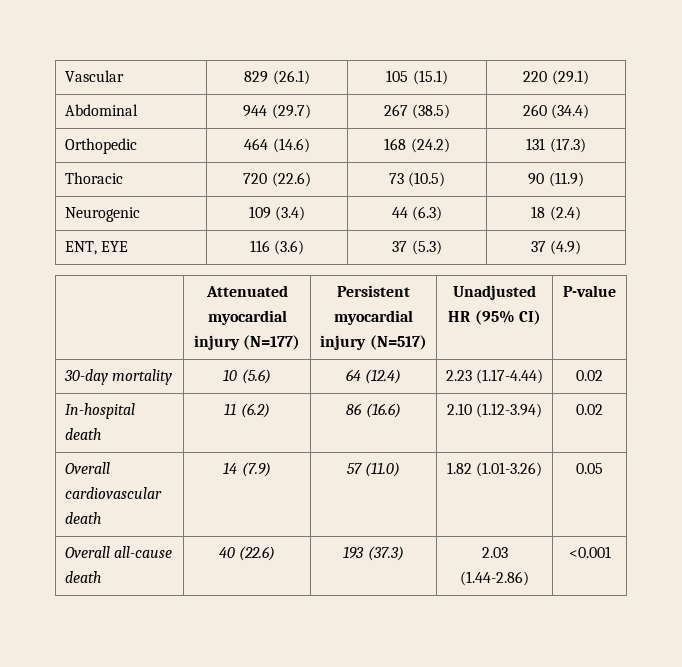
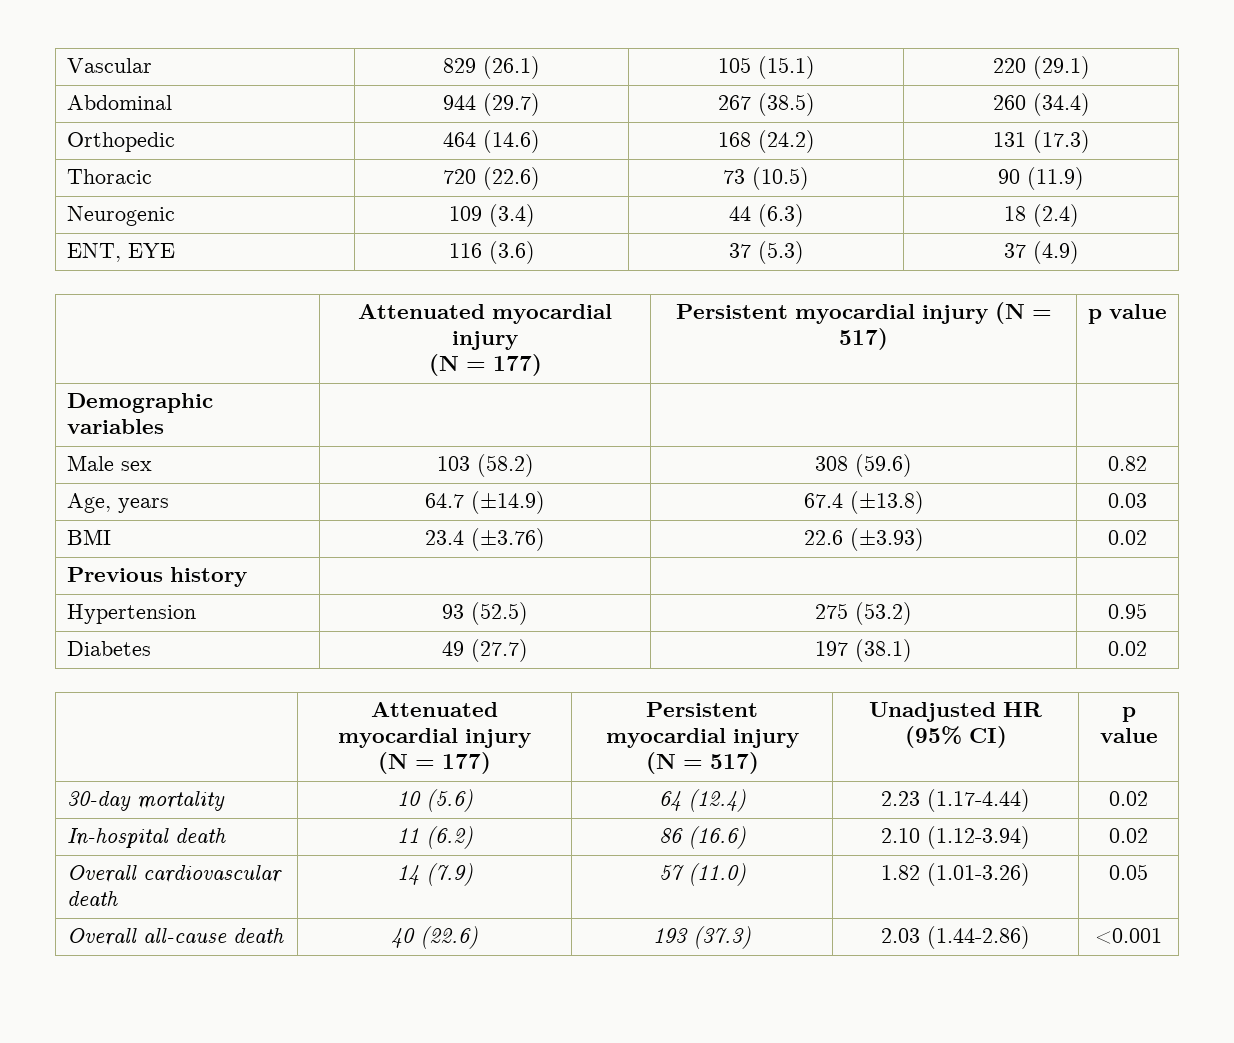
[243,335,301,350] [337,285,410,297] [334,310,413,325] [320,335,427,350] (N=177) | Persistent myocardial injury (N=517) -> [428,354,542,376] [675,302,1052,324] [839,328,889,350] [1088,304,1167,324] [66,393,213,413] [66,419,164,434] [66,455,152,471] [436,454,534,477] [815,454,913,477] [1108,456,1147,471] [66,493,169,513] [425,491,545,514] [803,491,924,514] [1108,493,1147,508] [66,529,111,545] [425,528,545,551] [803,528,924,551] [1108,530,1147,545] [66,567,247,587] [66,604,196,624] [442,602,528,625] [815,602,913,625] [1108,603,1147,619] [66,641,151,656] [442,639,528,662] [815,639,913,662] [1108,641,1147,656] [371,702,498,717] [338,728,531,748] [378,752,491,774] [646,702,758,717] [605,728,799,748] [645,752,759,774] // (N = 177) | Persistent myocardial injury (N = 517) | p value // Demographic variables | | | // Male sex | 103 (58.2) | 308 (59.6) | 0.82 // Age, years | 64.7 (±14.9) | 67.4 (±13.8) | 0.03 // BMI | 23.4 (±3.76) | 22.6 (±3.93) | 0.02 // Previous history | | | // Hypertension | 93 (52.5) | 275 (53.2) | 0.95 // Diabetes | 49 (27.7) | 197 (38.1) | 0.02 // | Attenuated myocardial injury // (N = 177) | Persistent myocardial injury // (N = 517)
[563,285,616,297] P-value -> [1121,707,1136,722] [1099,728,1158,743] p value

